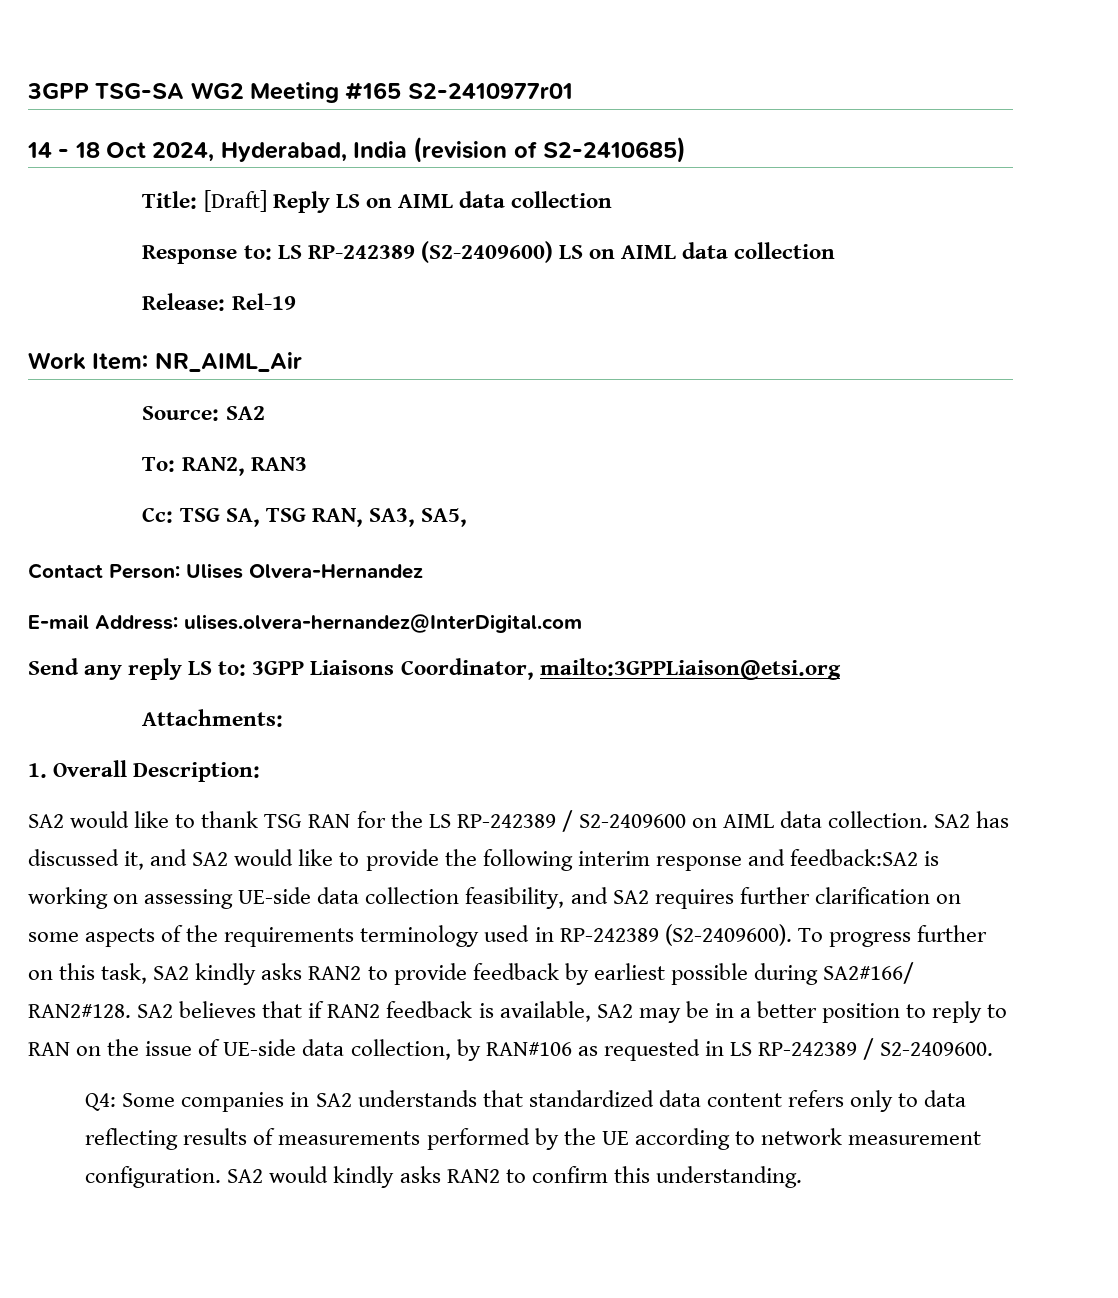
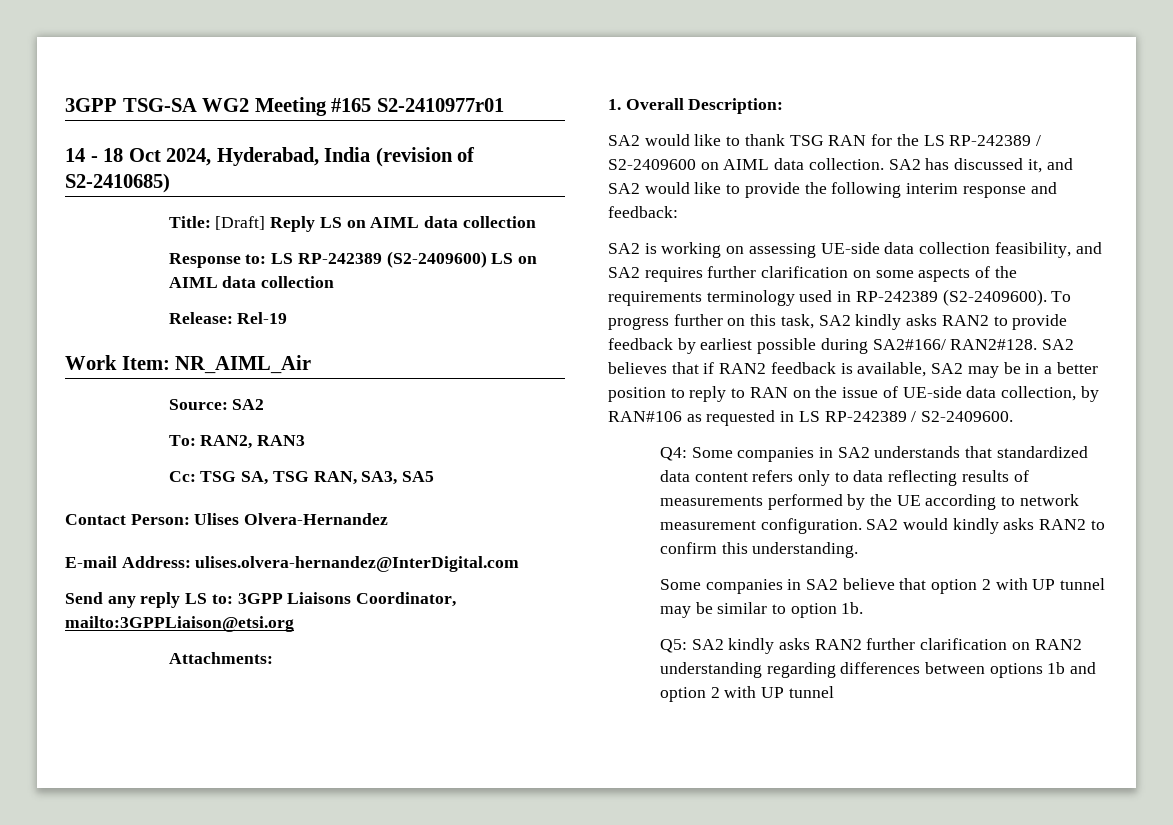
[420,508,467,527] SA5, -> [402,471,435,482] SA5
[789,849,918,866] feedback:SA2 -> [608,206,678,218] [608,243,640,254] feedback: // SA2
(802, 1177) none -> [659,578,1106,594] [659,602,864,618] [659,638,1082,654] [659,662,1097,678] [659,686,834,702] // Some companies in SA2 believe that option 2 with UP tunnel may be similar to option 1b. // Q5: SA2 kindly asks RAN2 further clarification on RAN2 understanding regarding differences between options 1b and option 2 with UP tunnel

